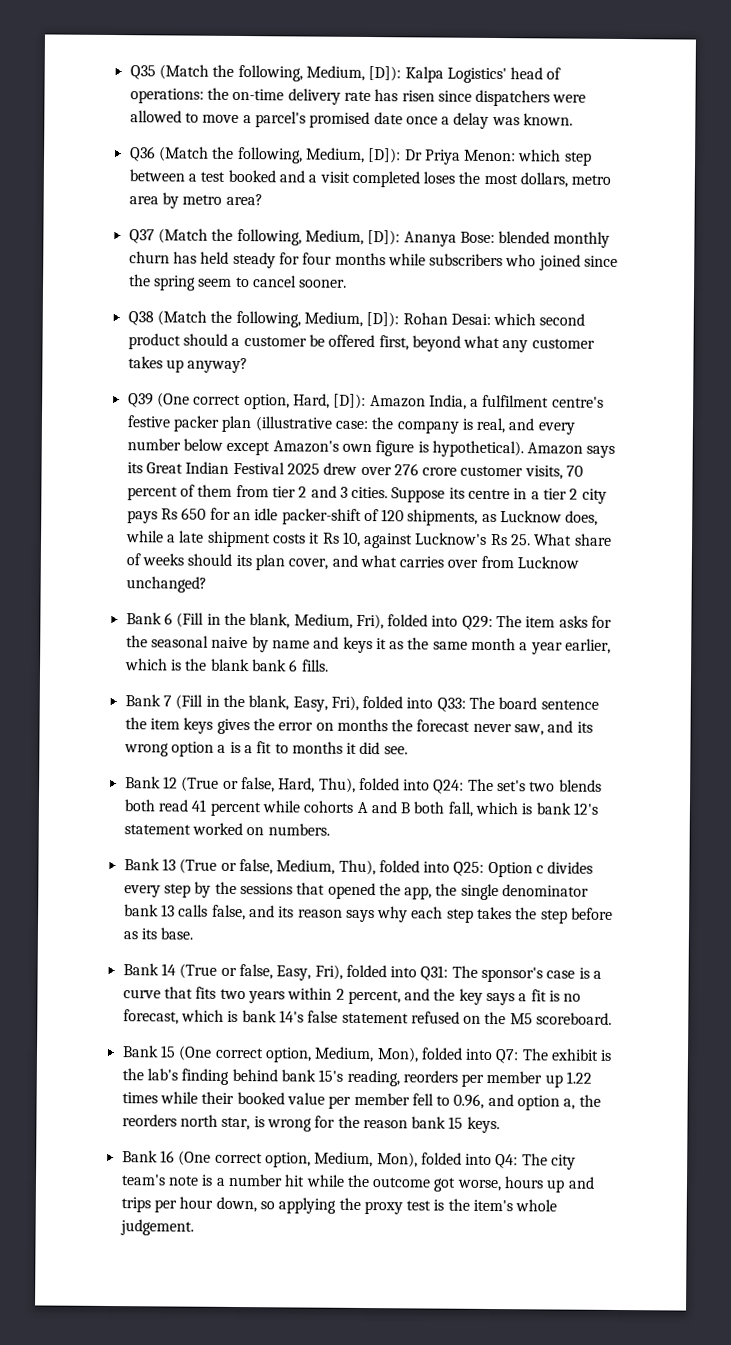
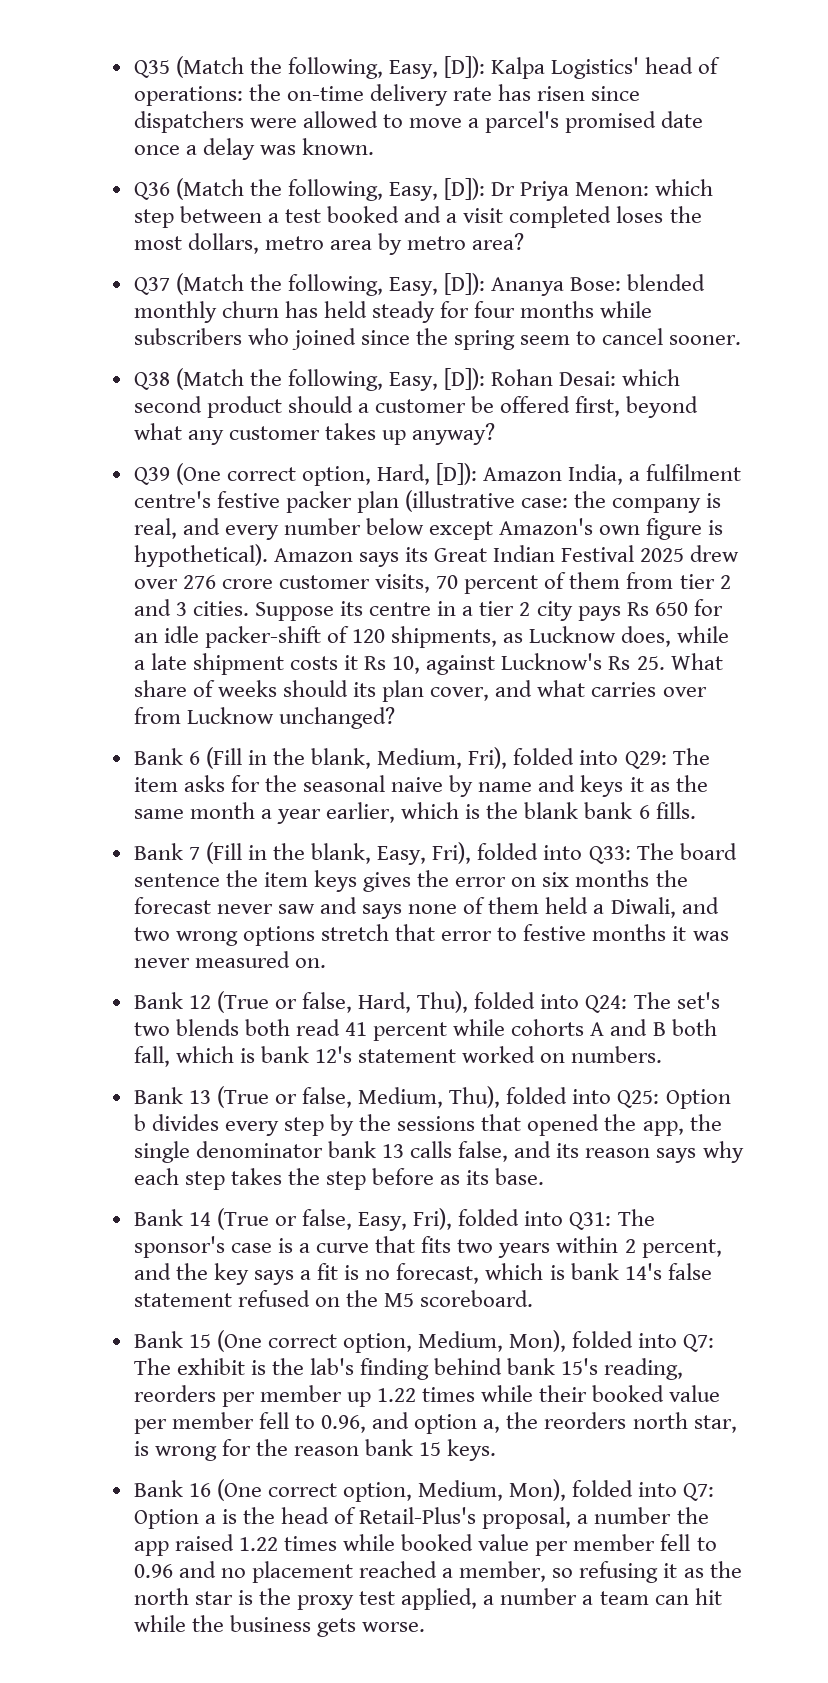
[305,65,365,81] Medium, -> [389,60,439,79] Easy,
[305,147,365,163] Medium, -> [389,182,439,201] Easy,
[304,229,364,245] Medium, -> [389,277,439,296] Easy,
[303,311,363,327] Medium, -> [389,372,439,391] Easy,
(334, 726) none -> [542,872,570,887] six
[514,720,593,736] [123,741,408,757] saw, and its wrong option a is a fit to months it did see. -> [277,897,719,919] [133,924,729,946] [133,951,326,968] saw and says none of them held a Diwali, and two wrong options stretch that error to festive months it was never measured on.
[536,865,545,874] c -> [133,1114,146,1131] b
[495,1153,577,1170] [120,1173,595,1193] [120,1196,558,1215] [119,1219,194,1236] Q4: The city team's note is a number hit while the outcome got worse, hours up and trips per hour down, so applying the proxy test is the item's whole judgement. -> [683,1483,715,1501] [133,1507,709,1529] [133,1534,717,1556] [133,1561,742,1583] [133,1588,722,1610] [133,1615,426,1637] Q7: Option a is the head of Retail-Plus's proposal, a number the app raised 1.22 times while booked value per member fell to 0.96 and no placement reached a member, so refusing it as the north star is the proxy test applied, a number a team can hit while the business gets worse.

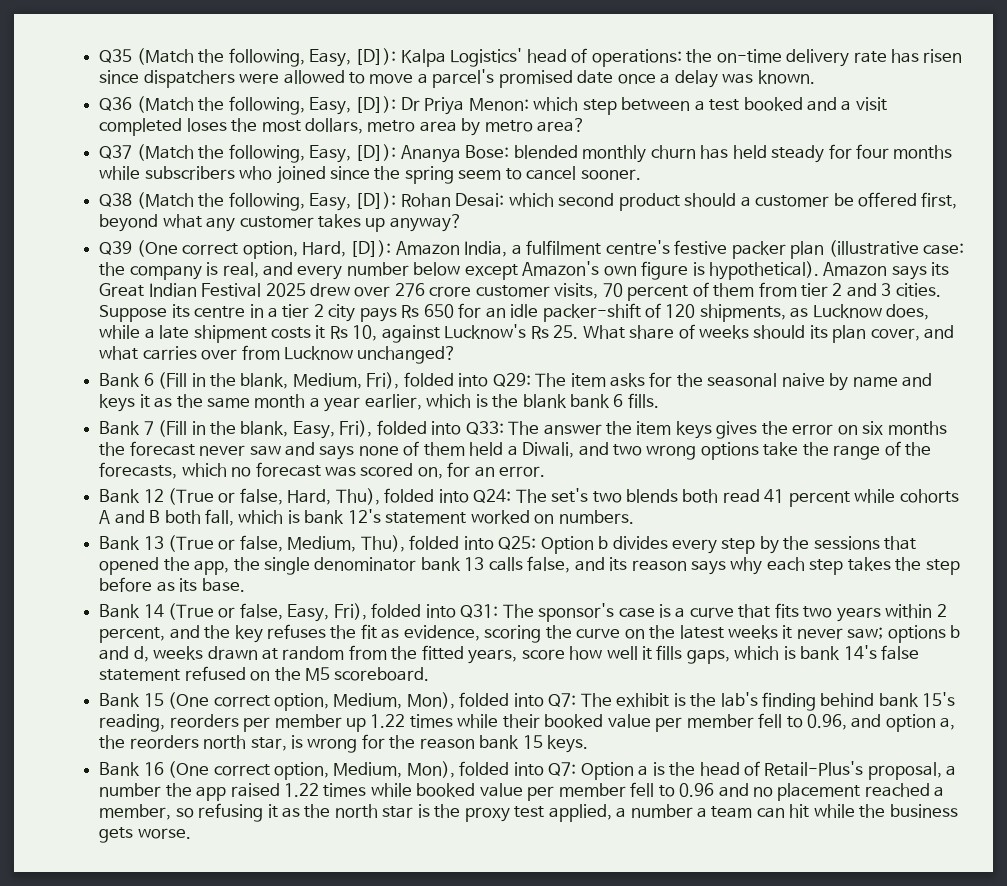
[679,843,737,860] [133,873,220,887] board sentence -> [543,424,602,435] answer
[320,924,729,941] [133,951,326,968] stretch that error to festive months it was never measured on. -> [763,441,932,460] [99,462,546,479] take the range of the forecasts, which no forecast was scored on, for an error.
[253,1263,480,1285] says a fit is no forecast, -> [266,624,961,643] [99,645,730,664] refuses the fit as evidence, scoring the curve on the latest weeks it never saw; options b and d, weeks drawn at random from the fitted years, score how well it fills gaps,

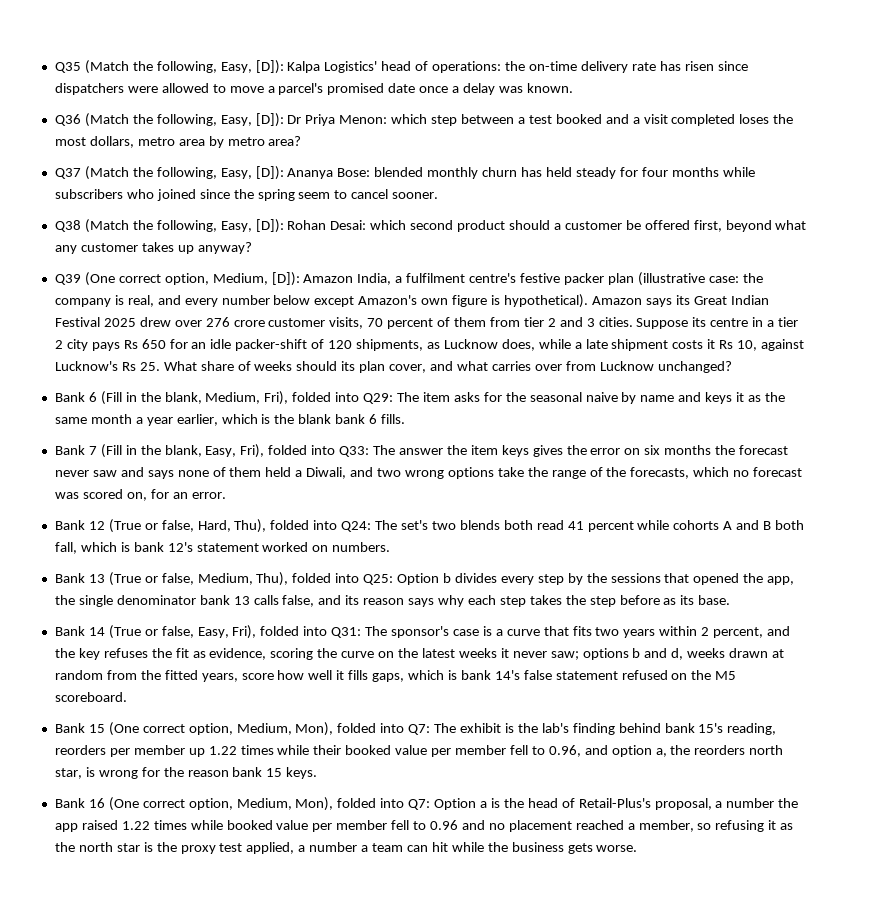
[301,241,346,257] Hard, -> [212,273,268,285] Medium,

